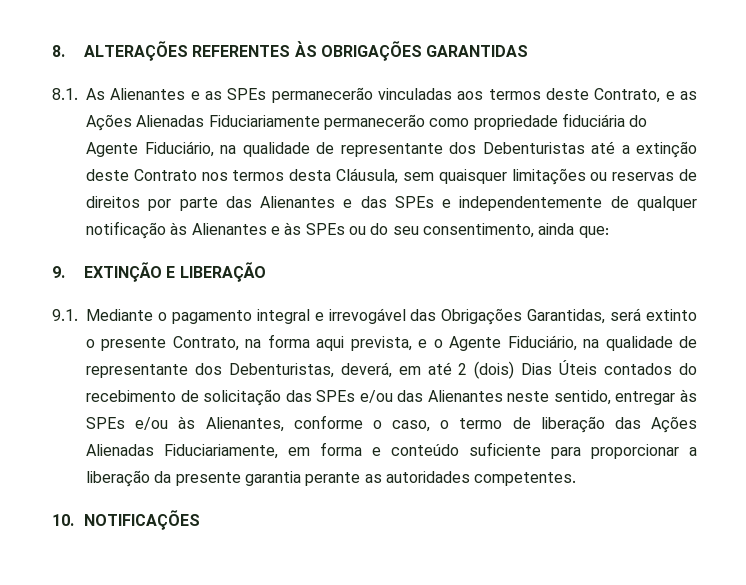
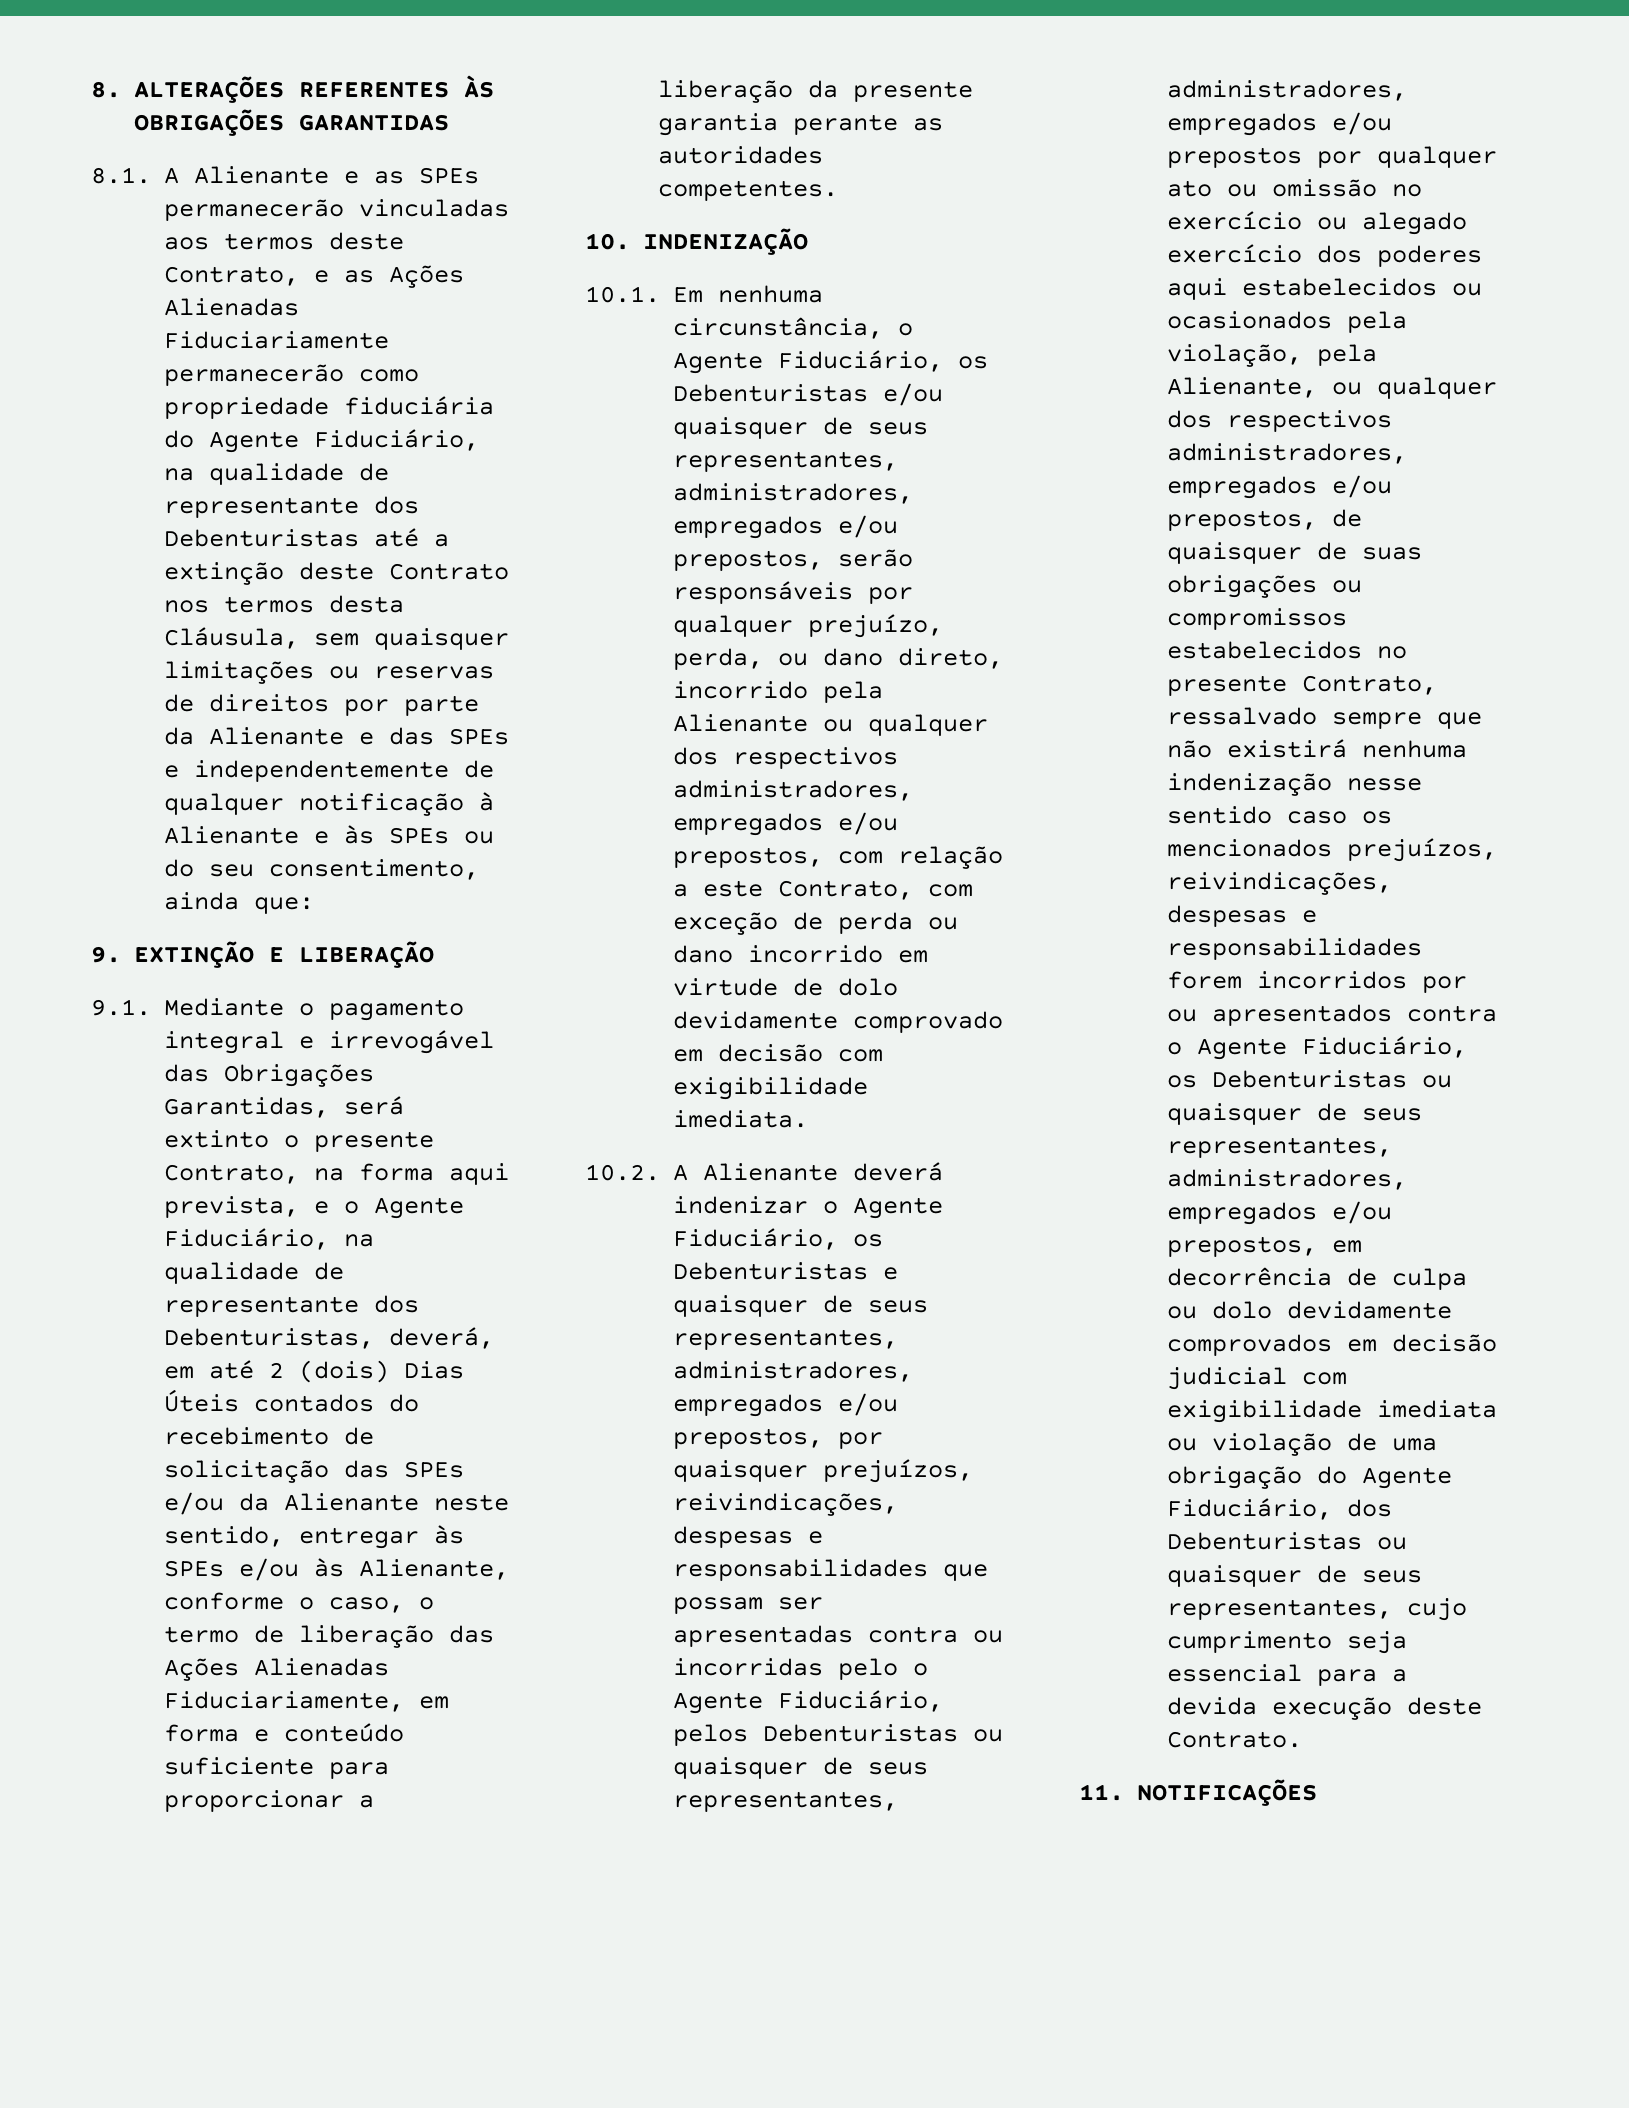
[86,88,186,100] As Alienantes -> [163,166,329,184] A Alienante
[225,196,336,208] das Alienantes -> [163,727,344,745] da Alienante
[170,222,267,235] às Alienantes -> [478,792,494,811] [163,826,299,844] à Alienante
[397,390,503,402] das Alienantes -> [238,1493,419,1511] da Alienante
[205,417,284,432] Alienantes, -> [358,1559,509,1580] Alienante,
(74, 520) none -> [642,228,808,255] [585,285,823,303] [672,317,913,339] [672,350,988,374] [672,383,943,406] [672,417,928,439] [672,451,898,472] [672,483,913,504] [672,515,898,539] [672,549,913,571] [672,581,913,604] [672,614,943,638] [672,648,1003,670] [672,681,883,703] [672,714,988,736] [672,747,898,769] [672,780,913,801] [672,812,898,836] [672,846,1003,869] [672,880,973,900] [672,912,958,935] [672,945,928,963] [672,978,898,996] [672,1011,1003,1033] [672,1044,883,1062] [672,1077,868,1100] [672,1110,808,1128] [585,1162,943,1181] [672,1196,943,1219] [672,1228,883,1250] [672,1262,898,1280] [672,1295,928,1317] [672,1329,898,1350] [672,1361,913,1382] [672,1393,898,1417] [672,1428,883,1449] [672,1459,973,1483] [672,1493,898,1516] [672,1526,823,1548] [672,1559,988,1581] [672,1597,823,1614] [672,1625,1003,1647] [672,1658,928,1680] [672,1690,943,1714] [672,1724,1003,1746] [672,1757,928,1779] [672,1791,898,1812] [1166,80,1407,101] [1166,112,1392,136] [1166,146,1497,168] [1166,179,1422,197] [1166,211,1467,235] [1166,244,1482,267] [1166,278,1482,300] [1166,311,1407,333] [1166,344,1377,367] [1166,377,1497,399] [1166,410,1392,432] [1166,443,1407,464] [1166,475,1392,499] [1166,509,1362,531] [1166,542,1422,564] [1166,575,1362,598] [1166,608,1347,630] [1166,641,1407,659] [1166,675,1437,696] [1166,707,1482,729] [1166,739,1467,758] [1166,773,1422,796] [1166,806,1392,824] [1166,838,1497,862] [1166,872,1392,895] [1166,905,1317,927] [1166,938,1422,960] [1166,971,1467,993] [1166,1004,1497,1026] [1166,1036,1467,1060] [1166,1070,1452,1088] [1166,1103,1422,1125] [1166,1137,1392,1158] [1166,1169,1407,1190] [1166,1201,1392,1225] [1166,1236,1362,1257] [1166,1267,1467,1290] [1166,1301,1452,1319] [1166,1334,1497,1356] [1166,1367,1347,1390] [1166,1400,1497,1423] [1166,1433,1437,1456] [1166,1466,1452,1489] [1166,1498,1392,1520] [1166,1532,1407,1550] [1166,1565,1422,1587] [1166,1598,1467,1621] [1166,1631,1407,1654] [1166,1664,1407,1686] [1166,1697,1482,1720] [1166,1731,1302,1748] [1079,1784,1124,1801] INDENIZAÇÃO // 10.1. Em nenhuma circunstância, o Agente Fiduciário, os Debenturistas e/ou quaisquer de seus representantes, administradores, empregados e/ou prepostos, serão responsáveis por qualquer prejuízo, perda, ou dano direto, incorrido pela Alienante ou qualquer dos respectivos administradores, empregados e/ou prepostos, com relação a este Contrato, com exceção de perda ou dano incorrido em virtude de dolo devidamente comprovado em decisão com exigibilidade imediata. // 10.2. A Alienante deverá indenizar o Agente Fiduciário, os Debenturistas e quaisquer de seus representantes, administradores, empregados e/ou prepostos, por quaisquer prejuízos, reivindicações, despesas e responsabilidades que possam ser apresentadas contra ou incorridas pelo o Agente Fiduciário, pelos Debenturistas ou quaisquer de seus representantes, administradores, empregados e/ou prepostos por qualquer ato ou omissão no exercício ou alegado exercício dos poderes aqui estabelecidos ou ocasionados pela violação, pela Alienante, ou qualquer dos respectivos administradores, empregados e/ou prepostos, de quaisquer de suas obrigações ou compromissos estabelecidos no presente Contrato, ressalvado sempre que não existirá nenhuma indenização nesse sentido caso os mencionados prejuízos, reivindicações, despesas e responsabilidades forem incorridos por ou apresentados contra o Agente Fiduciário, os Debenturistas ou quaisquer de seus representantes, administradores, empregados e/ou prepostos, em decorrência de culpa ou dolo devidamente comprovados em decisão judicial com exigibilidade imediata ou violação de uma obrigação do Agente Fiduciário, dos Debenturistas ou quaisquer de seus representantes, cujo cumprimento seja essencial para a devida execução deste Contrato. // 11.

